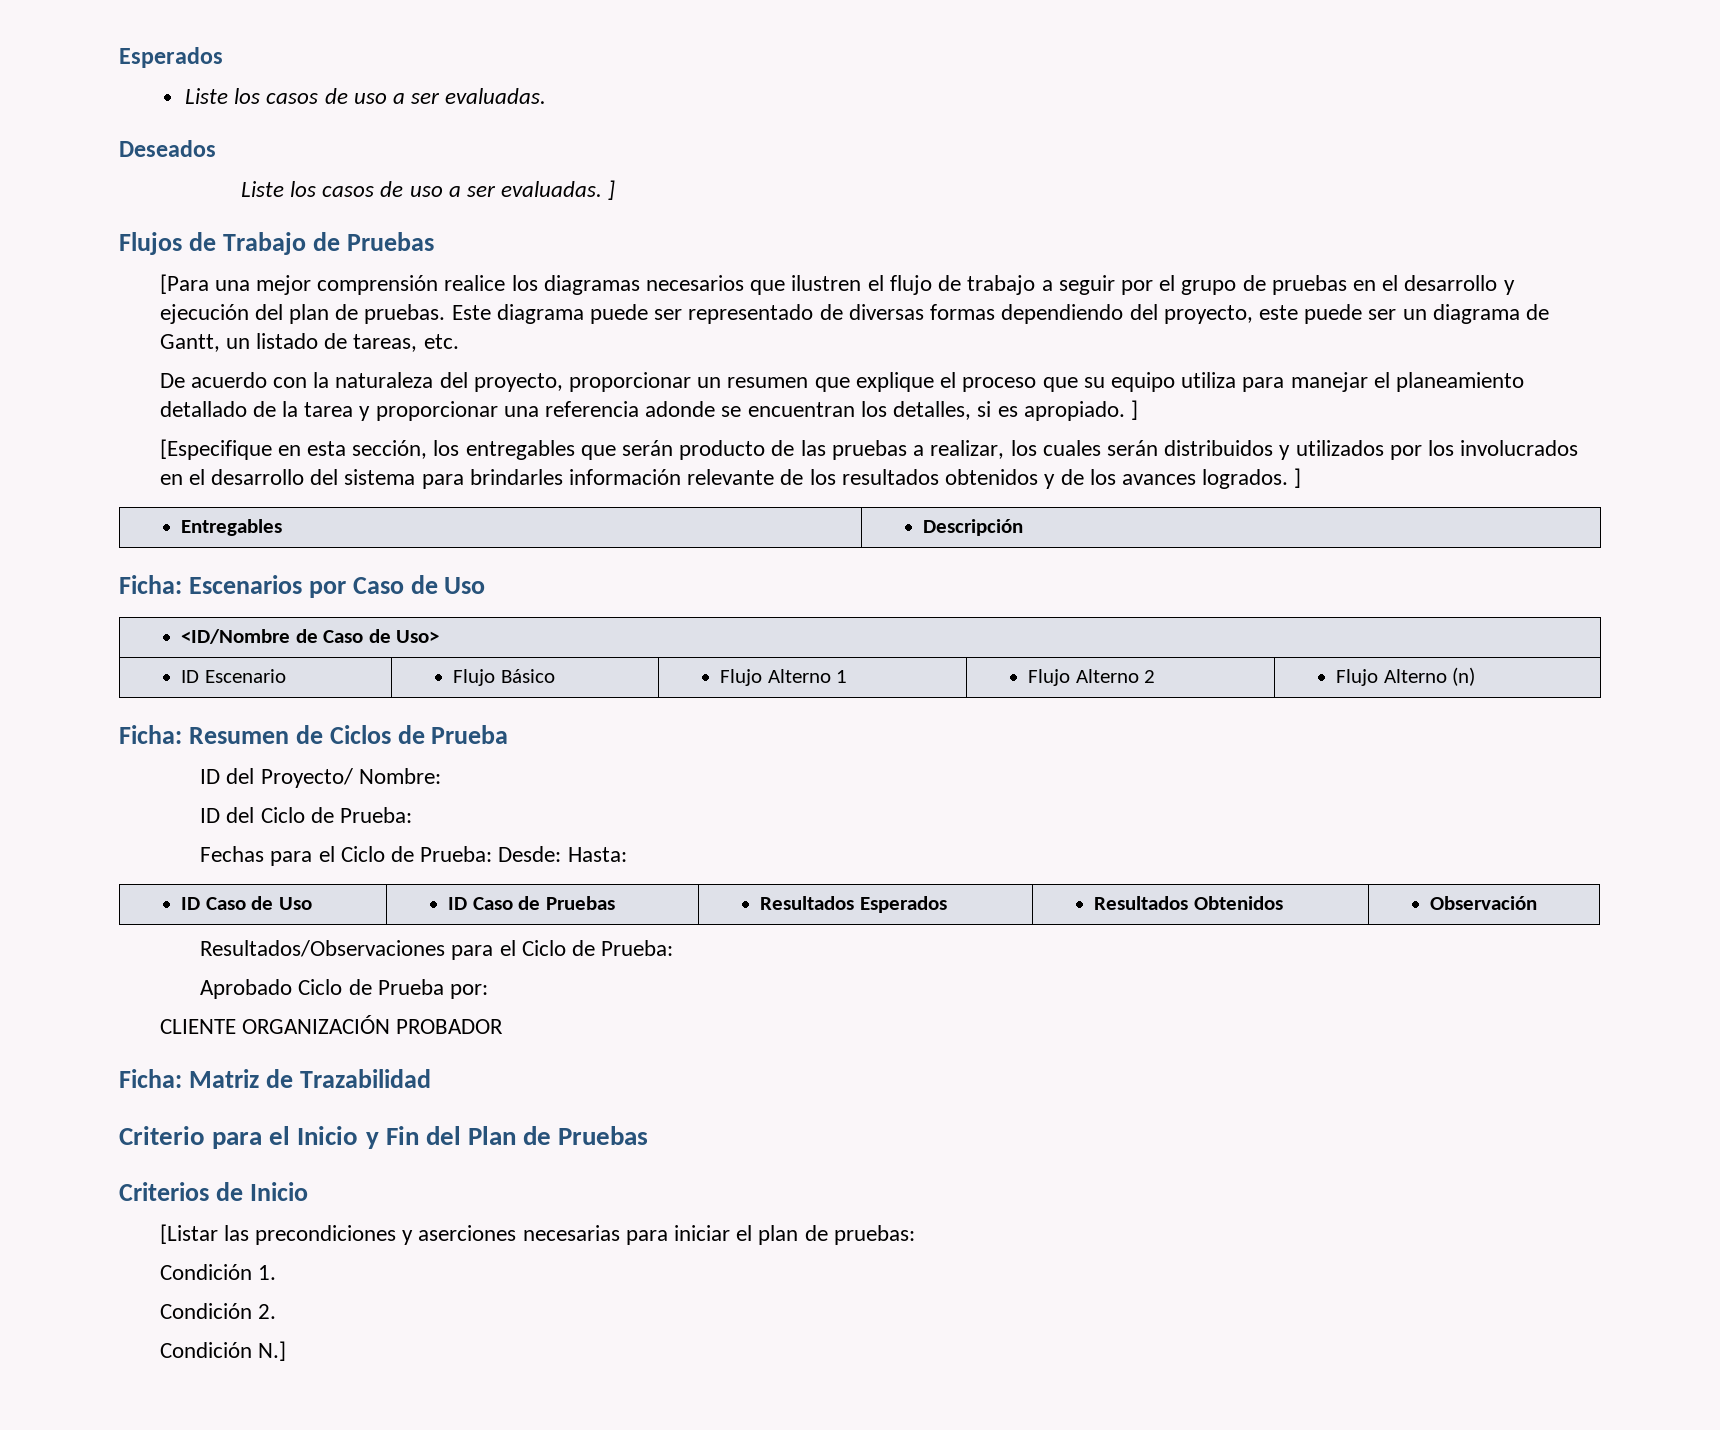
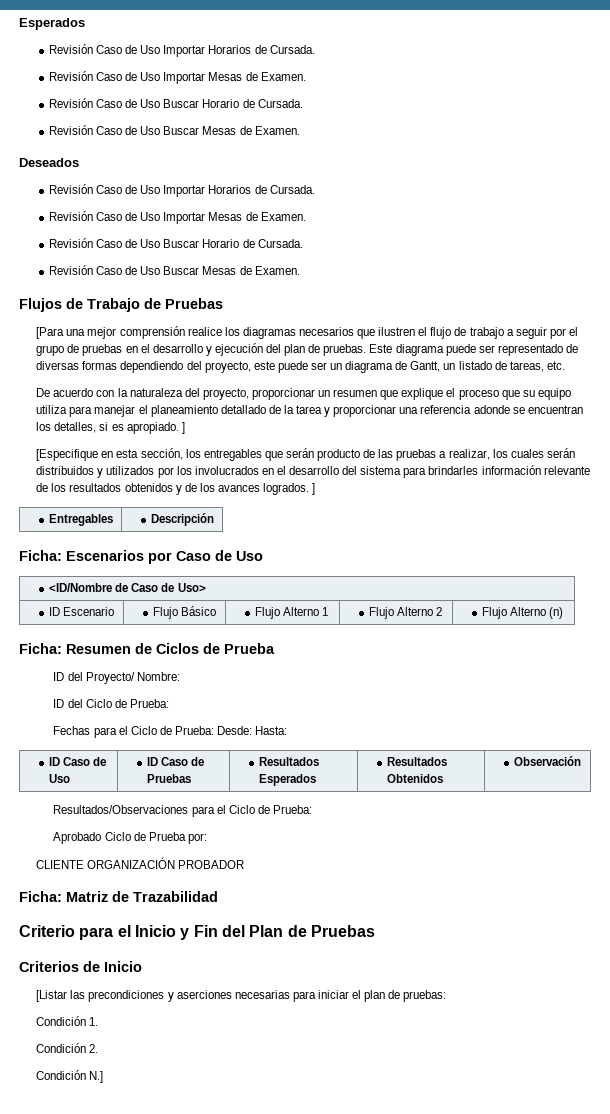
[184,88,547,104] [119,140,216,157] [240,180,616,200] Liste los casos de uso a ser evaluadas. // Deseados // Liste los casos de uso a ser evaluadas. ] -> [48,44,315,57] [48,71,306,84] [48,98,303,108] [48,125,300,135] [19,158,79,167] [48,184,315,197] [48,211,306,224] [48,238,303,248] [48,265,300,275] Revisión Caso de Uso Importar Horarios de Cursada. // Revisión Caso de Uso Importar Mesas de Examen. // Revisión Caso de Uso Buscar Horario de Cursada. // Revisión Caso de Uso Buscar Mesas de Examen. // Deseados // Revisión Caso de Uso Importar Horarios de Cursada. // Revisión Caso de Uso Importar Mesas de Examen. // Revisión Caso de Uso Buscar Horario de Cursada. // Revisión Caso de Uso Buscar Mesas de Examen.

